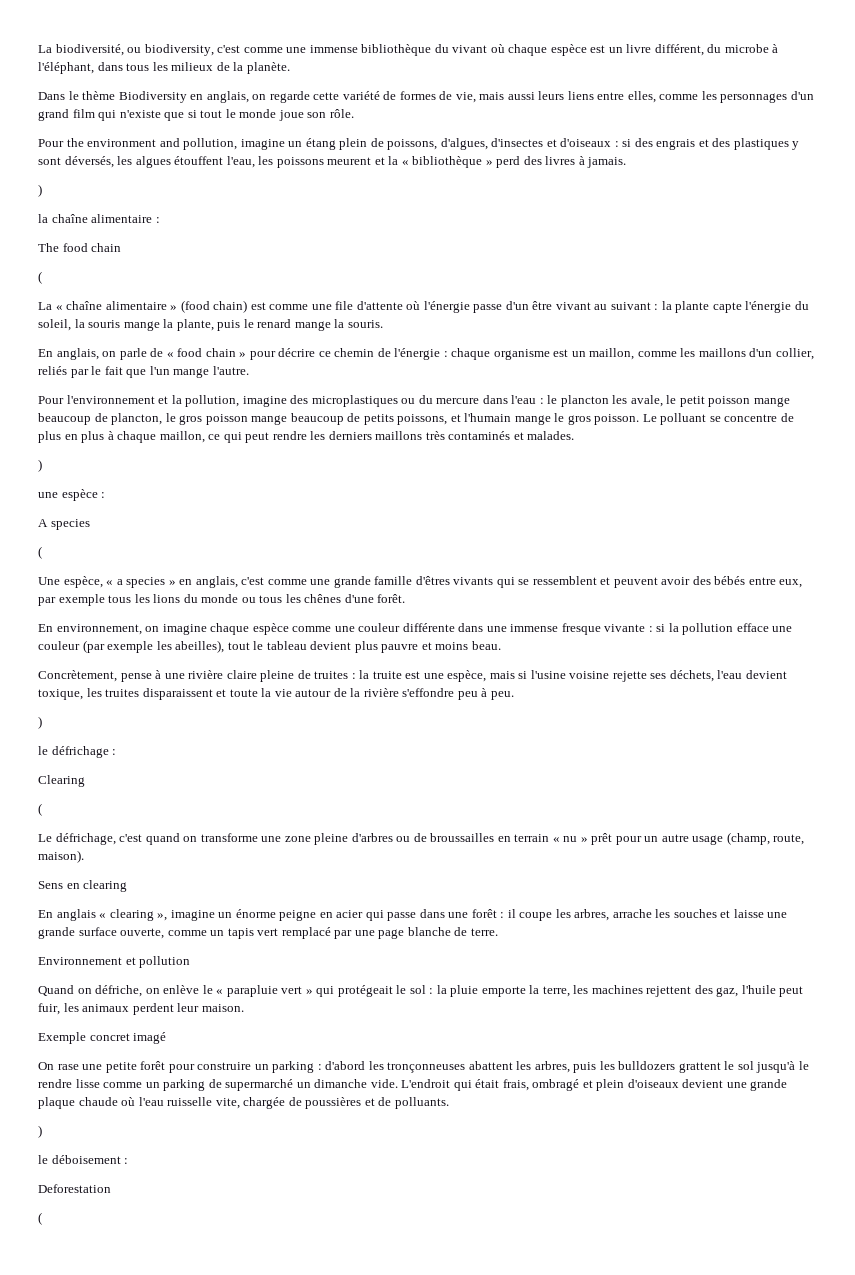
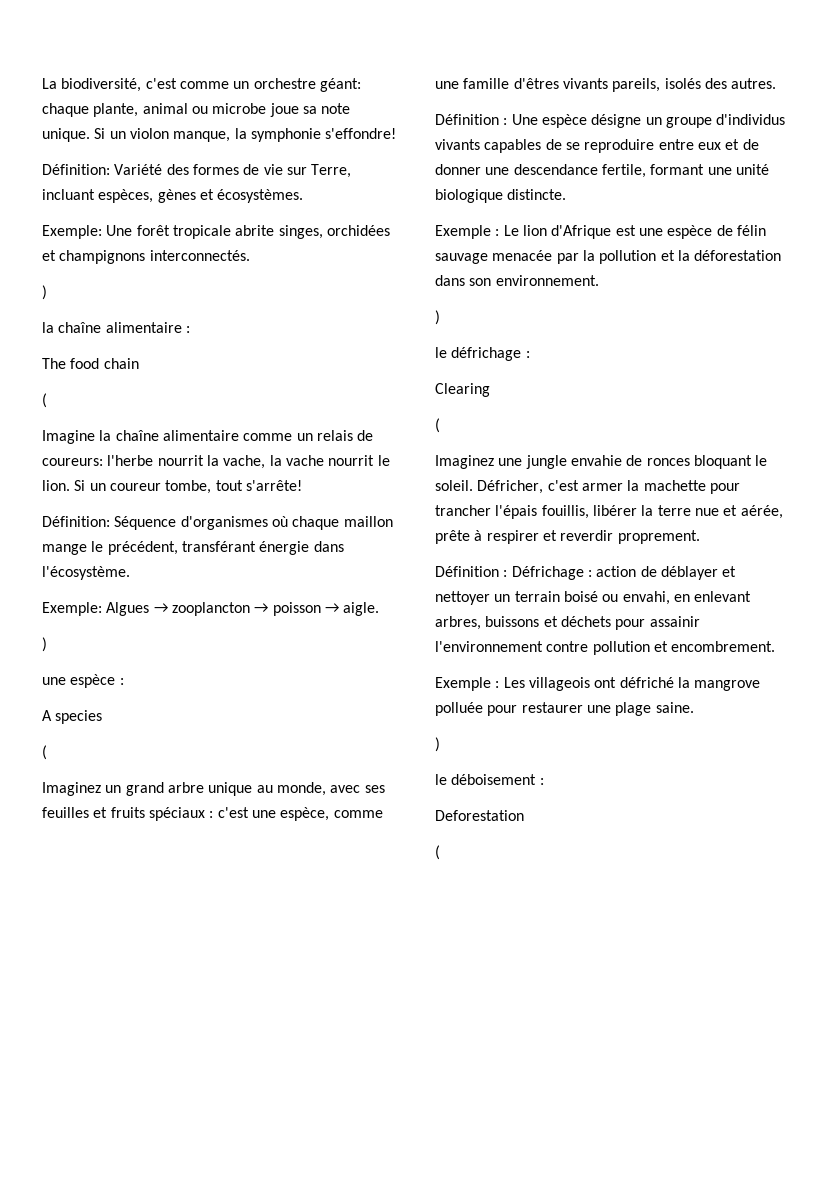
[127,44,779,56] [38,62,290,74] [38,91,814,103] [38,109,354,121] [38,138,800,150] [38,156,627,168] ou biodiversity, c'est comme une immense bibliothèque du vivant où chaque espèce est un livre différent, du microbe à l'éléphant, dans tous les milieux de la planète. // Dans le thème Biodiversity en anglais, on regarde cette variété de formes de vie, mais aussi leurs liens entre elles, comme les personnages d'un grand film qui n'existe que si tout le monde joue son rôle. // Pour the environment and pollution, imagine un étang plein de poissons, d'algues, d'insectes et d'oiseaux : si des engrais et des plastiques y sont déversés, les algues étouffent l'eau, les poissons meurent et la « bibliothèque » perd des livres à jamais. -> [145,78,361,92] [42,103,351,117] [42,128,397,142] [42,164,352,178] [42,189,304,203] [42,225,390,239] [42,250,250,264] c'est comme un orchestre géant: chaque plante, animal ou microbe joue sa note unique. Si un violon manque, la symphonie s'effondre! // Définition: Variété des formes de vie sur Terre, incluant espèces, gènes et écosystèmes. // Exemple: Une forêt tropicale abrite singes, orchidées et champignons interconnectés.
[38,300,809,313] [38,319,383,331] [38,348,814,360] [38,366,249,378] [38,395,790,407] [38,413,794,425] [38,431,575,443] La « chaîne alimentaire » (food chain) est comme une file d'attente où l'énergie passe d'un être vivant au suivant : la plante capte l'énergie du soleil, la souris mange la plante, puis le renard mange la souris. // En anglais, on parle de « food chain » pour décrire ce chemin de l'énergie : chaque organisme est un maillon, comme les maillons d'un collier, reliés par le fait que l'un mange l'autre. // Pour l'environnement et la pollution, imagine des microplastiques ou du mercure dans l'eau : le plancton les avale, le petit poisson mange beaucoup de plancton, le gros poisson mange beaucoup de petits poissons, et l'humain mange le gros poisson. Le polluant se concentre de plus en plus à chaque maillon, ce qui peut rendre les derniers maillons très contaminés et malades. -> [42,430,374,444] [42,455,390,469] [42,480,302,494] [42,516,393,530] [42,541,344,555] [42,566,130,580] [42,602,380,616] Imagine la chaîne alimentaire comme un relais de coureurs: l'herbe nourrit la vache, la vache nourrit le lion. Si un coureur tombe, tout s'arrête! // Définition: Séquence d'organismes où chaque maillon mange le précédent, transférant énergie dans l'écosystème. // Exemple: Algues → zooplancton → poisson → aigle.
[38,576,371,588] Une espèce, « a species » en anglais, c'est comme une grande -> [42,782,385,796] [42,807,383,821] [435,81,459,89] Imaginez un grand arbre unique au monde, avec ses feuilles et fruits spéciaux : c'est une espèce, comme une
[496,576,803,588] [38,594,406,606] [38,623,793,635] [38,640,501,653] [38,670,787,682] [38,688,514,700] qui se ressemblent et peuvent avoir des bébés entre eux, par exemple tous les lions du monde ou tous les chênes d'une forêt. // En environnement, on imagine chaque espèce comme une couleur différente dans une immense fresque vivante : si la pollution efface une couleur (par exemple les abeilles), tout le tableau devient plus pauvre et moins beau. // Concrètement, pense à une rivière claire pleine de truites : la truite est une espèce, mais si l'usine voisine rejette ses déchets, l'eau devient toxique, les truites disparaissent et toute la vie autour de la rivière s'effondre peu à peu. -> [612,78,777,92] [435,114,786,128] [435,139,759,153] [435,164,769,178] [435,189,567,203] [435,225,766,239] [435,250,782,264] [435,275,599,286] pareils, isolés des autres. // Définition : Une espèce désigne un groupe d'individus vivants capables de se reproduire entre eux et de donner une descendance fertile, formant une unité biologique distincte. // Exemple : Le lion d'Afrique est une espèce de félin sauvage menacée par la pollution et la déforestation dans son environnement.
[38,832,805,845] [38,850,84,863] [38,880,128,892] [38,909,788,921] [38,927,498,939] [38,956,191,968] [38,985,804,997] [38,1003,244,1015] [38,1032,167,1044] [38,1061,809,1073] [38,1079,788,1091] [38,1097,449,1109] Le défrichage, c'est quand on transforme une zone pleine d'arbres ou de broussailles en terrain « nu » prêt pour un autre usage (champ, route, maison). // Sens en clearing // En anglais « clearing », imagine un énorme peigne en acier qui passe dans une forêt : il coupe les arbres, arrache les souches et laisse une grande surface ouverte, comme un tapis vert remplacé par une page blanche de terre. // Environnement et pollution // Quand on défriche, on enlève le « parapluie vert » qui protégeait le sol : la pluie emporte la terre, les machines rejettent des gaz, l'huile peut fuir, les animaux perdent leur maison. // Exemple concret imagé // On rase une petite forêt pour construire un parking : d'abord les tronçonneuses abattent les arbres, puis les bulldozers grattent le sol jusqu'à le rendre lisse comme un parking de supermarché un dimanche vide. L'endroit qui était frais, ombragé et plein d'oiseaux devient une grande plaque chaude où l'eau ruisselle vite, chargée de poussières et de polluants. -> [435,455,768,469] [435,480,740,494] [435,505,783,519] [435,530,700,544] [435,566,737,580] [435,591,752,605] [435,616,700,630] [435,641,776,655] [435,677,761,691] [435,702,694,716] Imaginez une jungle envahie de ronces bloquant le soleil. Défricher, c'est armer la machette pour trancher l'épais fouillis, libérer la terre nue et aérée, prête à respirer et reverdir proprement. // Définition : Défrichage : action de déblayer et nettoyer un terrain boisé ou envahi, en enlevant arbres, buissons et déchets pour assainir l'environnement contre pollution et encombrement. // Exemple : Les villageois ont défriché la mangrove polluée pour restaurer une plage saine.

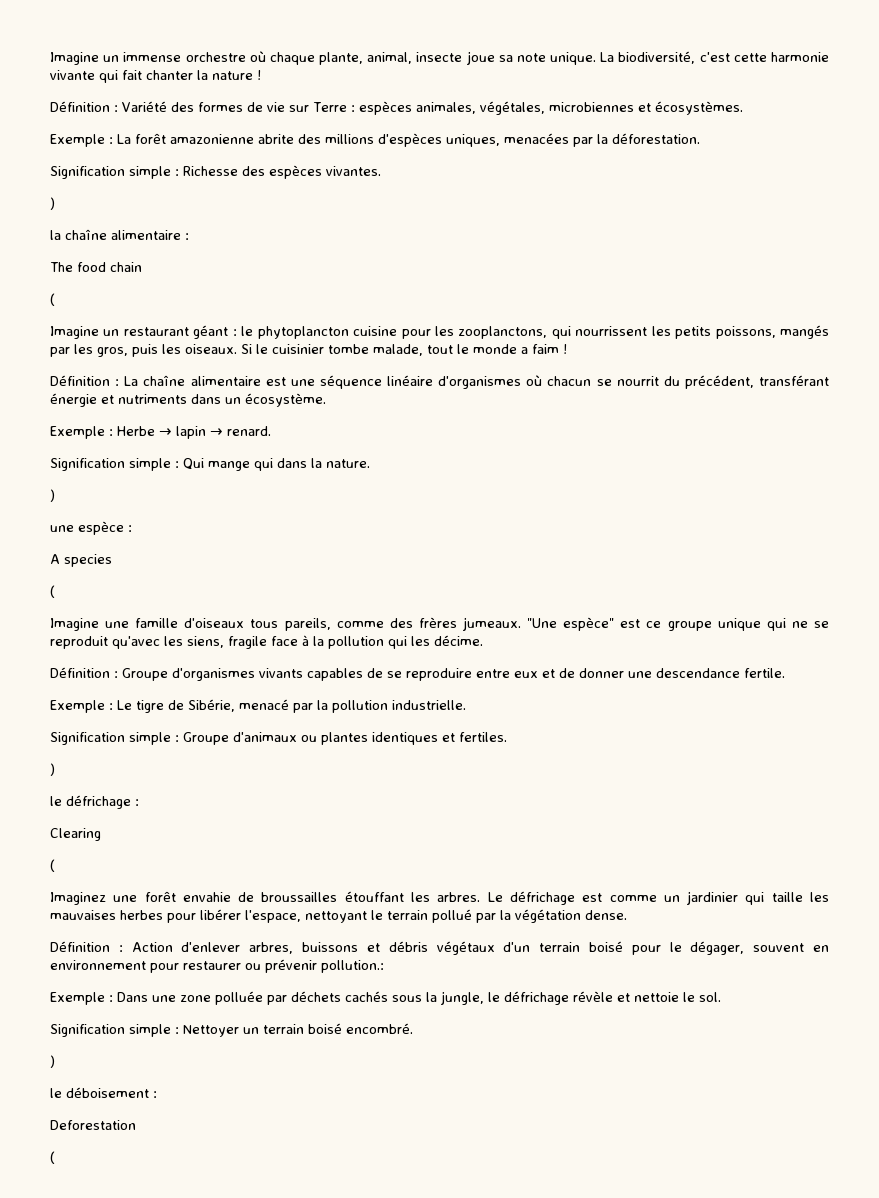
[42,78,361,92] [42,103,351,117] [42,128,397,142] [42,164,110,175] La biodiversité, c'est comme un orchestre géant: chaque plante, animal ou microbe joue sa note unique. Si un violon manque, la symphonie s'effondre! // Définition: -> [50,51,829,65] [50,70,261,83] [50,101,118,112] Imagine un immense orchestre où chaque plante, animal, insecte joue sa note unique. La biodiversité, c'est cette harmonie vivante qui fait chanter la nature ! // Définition :
[311,164,352,178] [42,189,304,203] [42,225,390,239] [42,250,250,264] Terre, incluant espèces, gènes et écosystèmes. // Exemple: Une forêt tropicale abrite singes, orchidées et champignons interconnectés. -> [313,101,743,115] [50,133,700,147] [50,165,381,179] Terre : espèces animales, végétales, microbiennes et écosystèmes. // Exemple : La forêt amazonienne abrite des millions d'espèces uniques, menacées par la déforestation. // Signification simple : Richesse des espèces vivantes.
[99,430,374,441] [42,455,390,469] [42,480,302,494] [42,516,393,530] [42,541,344,555] [42,566,130,580] [42,602,380,616] la chaîne alimentaire comme un relais de coureurs: l'herbe nourrit la vache, la vache nourrit le lion. Si un coureur tombe, tout s'arrête! // Définition: Séquence d'organismes où chaque maillon mange le précédent, transférant énergie dans l'écosystème. // Exemple: Algues → zooplancton → poisson → aigle. -> [103,325,829,339] [50,344,567,357] [50,375,829,389] [50,393,326,407] [50,426,271,439] [50,458,370,471] un restaurant géant : le phytoplancton cuisine pour les zooplanctons, qui nourrissent les petits poissons, mangés par les gros, puis les oiseaux. Si le cuisinier tombe malade, tout le monde a faim ! // Définition : La chaîne alimentaire est une séquence linéaire d'organismes où chacun se nourrit du précédent, transférant énergie et nutriments dans un écosystème. // Exemple : Herbe → lapin → renard. // Signification simple : Qui mange qui dans la nature.
[42,782,385,796] [42,807,383,821] [435,78,777,92] [435,114,786,128] Imaginez un grand arbre unique au monde, avec ses feuilles et fruits spéciaux : c'est une espèce, comme une famille d'êtres vivants pareils, isolés des autres. // Définition : Une espèce désigne un groupe d'individus -> [50,617,829,631] [50,635,483,649] [50,667,255,681] Imagine une famille d'oiseaux tous pareils, comme des frères jumeaux. "Une espèce" est ce groupe unique qui ne se reproduit qu'avec les siens, fragile face à la pollution qui les décime. // Définition : Groupe d'organismes
[601,164,769,178] [435,189,567,203] [435,225,766,239] [435,250,782,264] [435,275,599,286] fertile, formant une unité biologique distincte. // Exemple : Le lion d'Afrique est une espèce de félin sauvage menacée par la pollution et la déforestation dans son environnement. -> [744,668,785,678] [50,699,466,713] [50,732,507,745] fertile. // Exemple : Le tigre de Sibérie, menacé par la pollution industrielle. // Signification simple : Groupe d'animaux ou plantes identiques et fertiles.
[525,455,567,469] jungle -> [144,891,176,902] forêt
[646,455,768,469] [435,480,740,494] [435,505,783,519] [435,530,700,544] [435,566,737,580] [435,591,752,605] [435,616,700,630] [435,641,776,655] [435,677,761,691] [435,702,694,716] ronces bloquant le soleil. Défricher, c'est armer la machette pour trancher l'épais fouillis, libérer la terre nue et aérée, prête à respirer et reverdir proprement. // Définition : Défrichage : action de déblayer et nettoyer un terrain boisé ou envahi, en enlevant arbres, buissons et déchets pour assainir l'environnement contre pollution et encombrement. // Exemple : Les villageois ont défriché la mangrove polluée pour restaurer une plage saine. -> [261,891,829,905] [50,909,627,923] [50,941,829,955] [50,959,384,973] [50,991,721,1005] [50,1023,413,1037] broussailles étouffant les arbres. Le défrichage est comme un jardinier qui taille les mauvaises herbes pour libérer l'espace, nettoyant le terrain pollué par la végétation dense. // Définition : Action d'enlever arbres, buissons et débris végétaux d'un terrain boisé pour le dégager, souvent en environnement pour restaurer ou prévenir pollution.: // Exemple : Dans une zone polluée par déchets cachés sous la jungle, le défrichage révèle et nettoie le sol. // Signification simple : Nettoyer un terrain boisé encombré.

